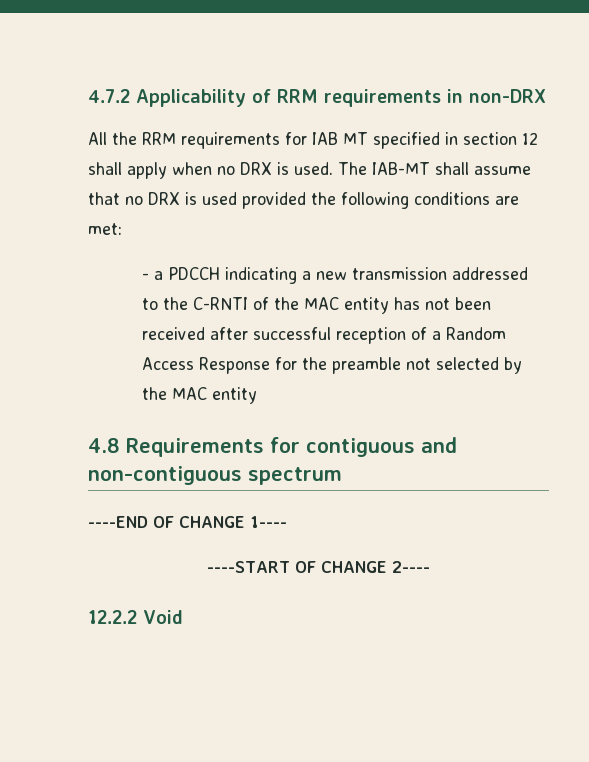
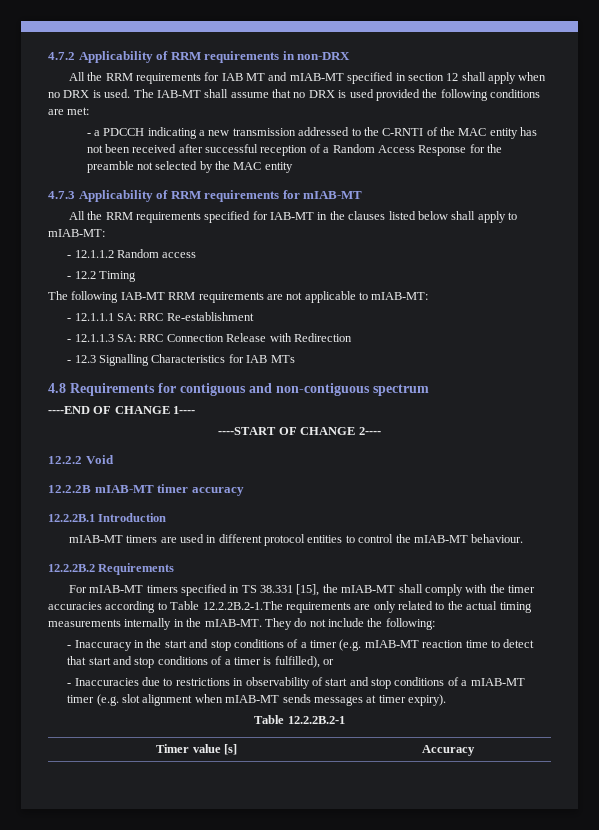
(368, 138) none -> [268,72,344,81] and mIAB-MT
(258, 395) none -> [48,190,363,202] [68,211,518,223] [48,229,105,237] [67,249,197,258] [67,271,137,282] [48,291,429,303] [67,312,254,321] [67,333,352,342] [67,354,295,366] // 4.7.3 Applicability of RRM requirements for mIAB-MT // All the RRM requirements specified for IAB-MT in the clauses listed below shall apply to mIAB-MT: // - 12.1.1.2 Random access // - 12.2 Timing // The following IAB-MT RRM requirements are not applicable to mIAB-MT: // - 12.1.1.1 SA: RRC Re-establishment // - 12.1.1.3 SA: RRC Connection Release with Redirection // - 12.3 Signalling Characteristics for IAB MTs
(183, 617) none -> [48,484,244,496] [48,513,167,522] [68,534,524,546] [48,563,175,575] [68,584,536,596] [48,601,532,613] [48,618,435,630] [67,639,535,651] [67,656,335,668] [67,677,525,689] [67,694,447,706] [254,715,345,724] [156,744,237,755] [421,745,475,756] // 12.2.2B mIAB-MT timer accuracy // 12.2.2B.1 Introduction // mIAB-MT timers are used in different protocol entities to control the mIAB-MT behaviour. // 12.2.2B.2 Requirements // For mIAB-MT timers specified in TS 38.331 [15], the mIAB-MT shall comply with the timer accuracies according to Table 12.2.2B.2-1.The requirements are only related to the actual timing measurements internally in the mIAB-MT. They do not include the following: // - Inaccuracy in the start and stop conditions of a timer (e.g. mIAB-MT reaction time to detect that start and stop conditions of a timer is fulfilled), or // - Inaccuracies due to restrictions in observability of start and stop conditions of a mIAB-MT timer (e.g. slot alignment when mIAB-MT sends messages at timer expiry). // Table 12.2.2B.2-1 // Timer value [s] | Accuracy

